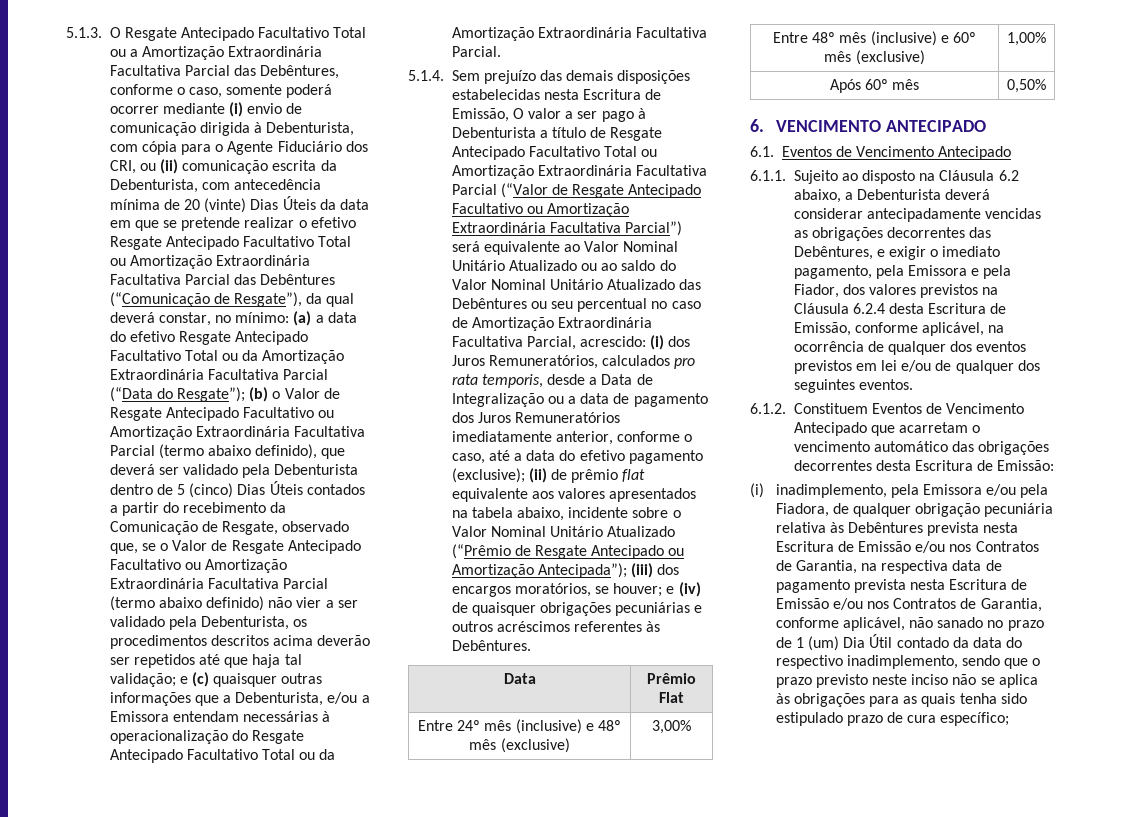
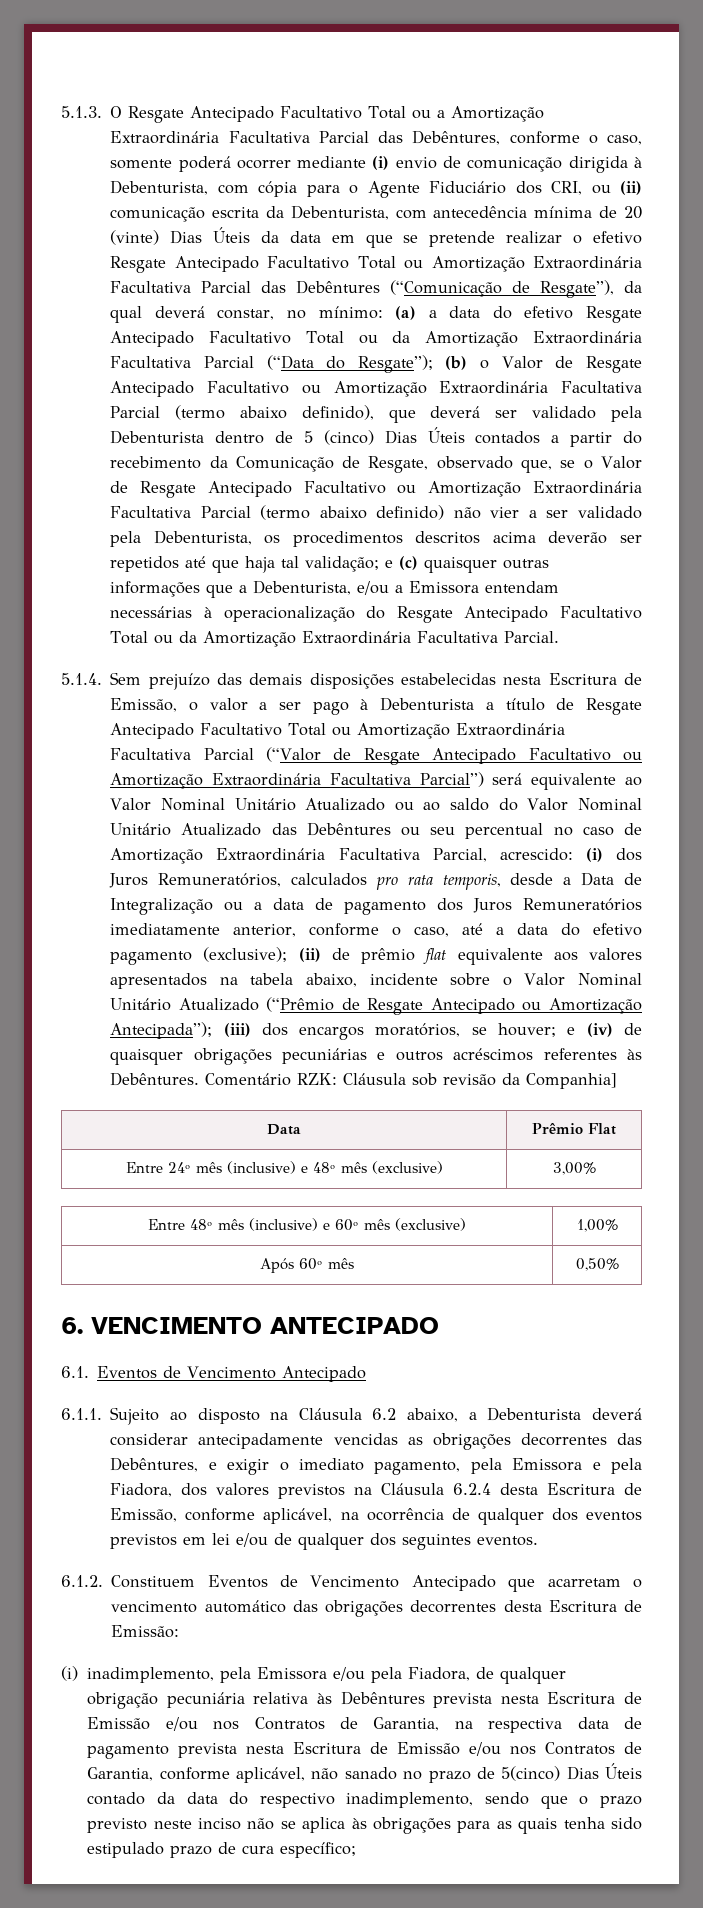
[512,108,524,119] O -> [188,702,198,711] o
(531, 645) none -> [205,1073,618,1089] Comentário RZK: Cláusula sob revisão da Companhia]
[793,284,839,298] Fiador, -> [110,1483,173,1497] Fiadora,
[795,634,893,651] 1 (um) Dia Útil -> [501,1763,643,1781] 5(cinco) Dias Úteis

